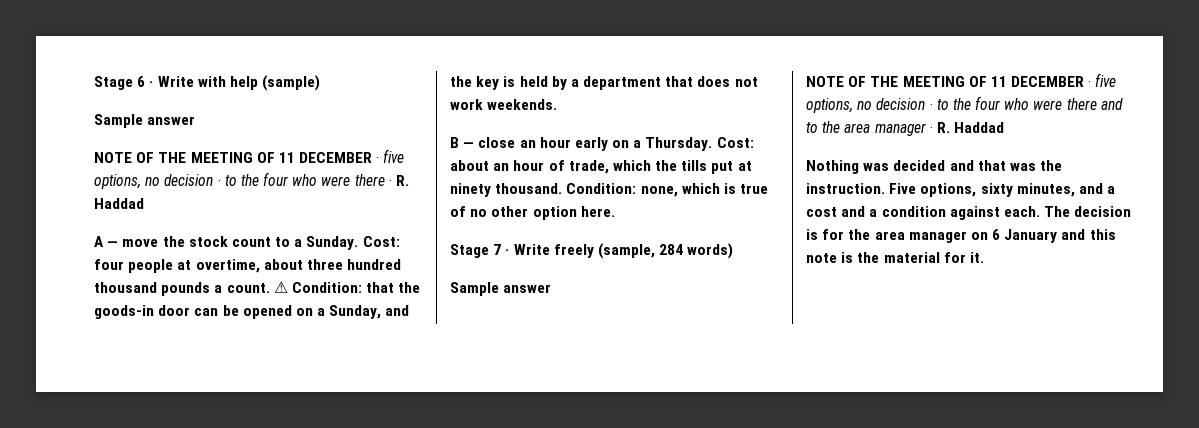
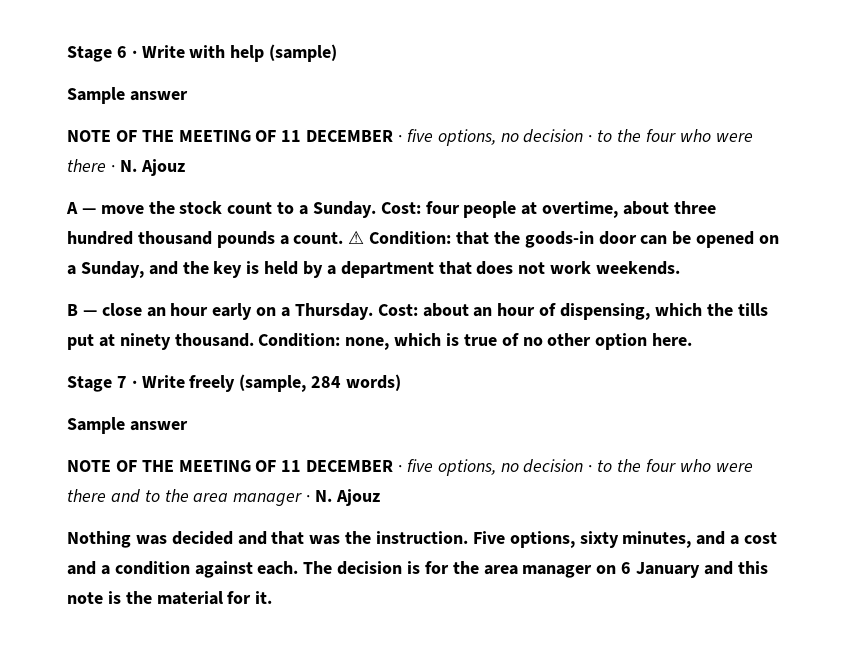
[396,175,410,186] [94,198,144,209] R. Haddad -> [119,159,185,176] N. Ajouz
[568,160,609,174] trade, -> [560,303,651,320] dispensing,
[936,122,1005,133] R. Haddad -> [315,489,380,506] N. Ajouz

